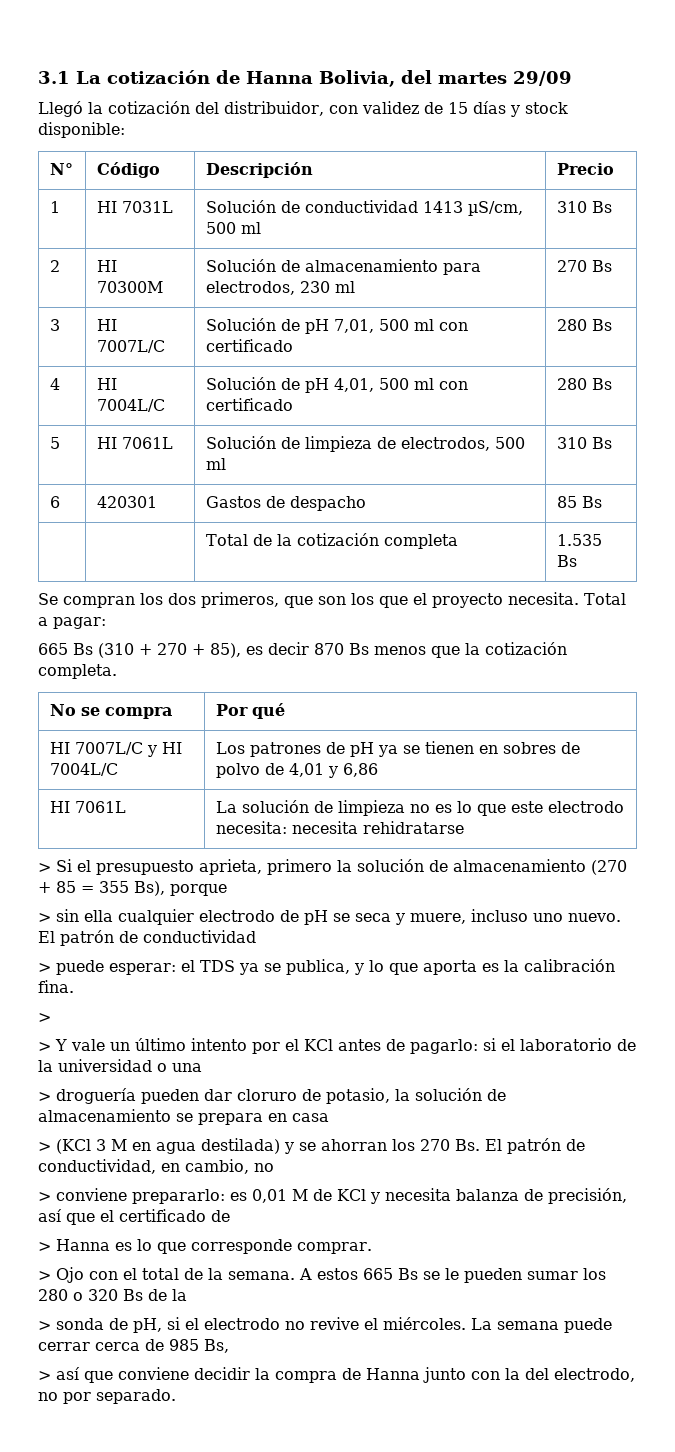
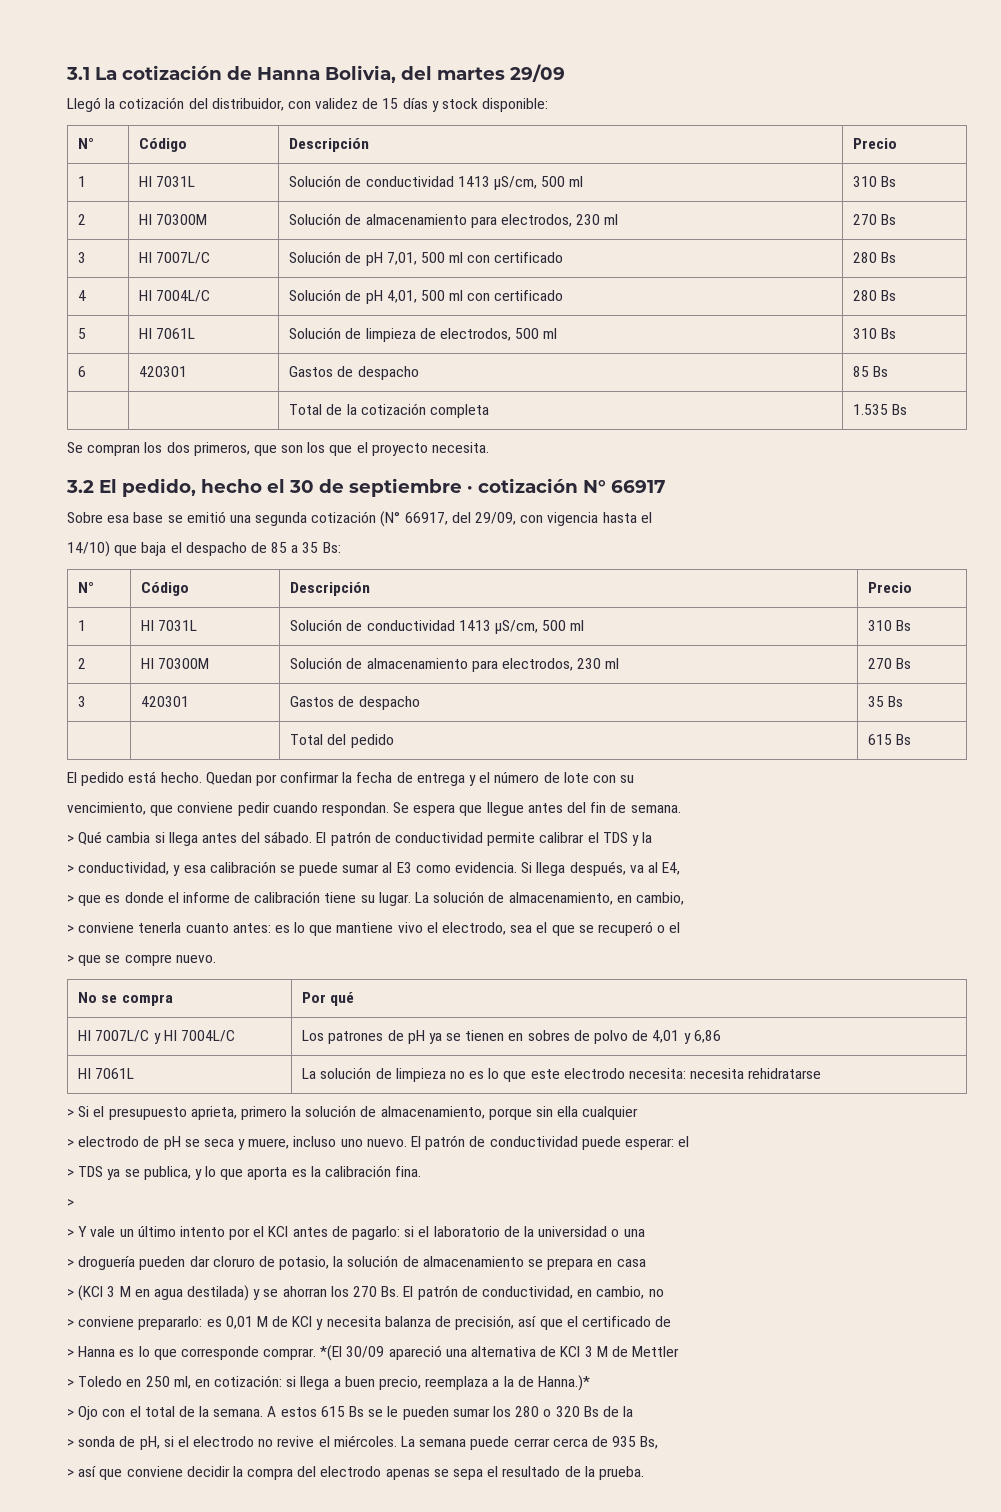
[584,593,626,605] [38,617,106,629] [38,642,567,658] [38,664,117,679] Total a pagar: // 665 Bs (310 + 270 + 85), es decir 870 Bs menos que la cotización completa. -> [66,478,665,497] [67,511,652,527] [67,541,341,557] [78,582,95,593] [141,582,190,596] [290,582,371,596] [868,582,913,593] [78,620,87,631] [141,620,198,631] [290,619,585,634] [868,620,912,631] [78,658,87,669] [141,658,210,669] [290,657,620,672] [868,658,912,669] [78,696,87,707] [141,696,190,707] [290,696,420,710] [868,696,904,707] [290,734,394,748] [868,734,912,745] [67,771,635,786] [67,802,681,816] [67,831,653,846] [67,861,681,876] [67,891,684,906] [67,921,681,936] [67,954,216,966] // 3.2 El pedido, hecho el 30 de septiembre · cotización N° 66917 // Sobre esa base se emitió una segunda cotización (N° 66917, del 29/09, con vigencia hasta el // 14/10) que baja el despacho de 85 a 35 Bs: // N° | Código | Descripción | Precio // 1 | HI 7031L | Solución de conductividad 1413 µS/cm, 500 ml | 310 Bs // 2 | HI 70300M | Solución de almacenamiento para electrodos, 230 ml | 270 Bs // 3 | 420301 | Gastos de despacho | 35 Bs // | | Total del pedido | 615 Bs // El pedido está hecho. Quedan por confirmar la fecha de entrega y el número de lote con su // vencimiento, que conviene pedir cuando respondan. Se espera que llegue antes del fin de semana. // > Qué cambia si llega antes del sábado. El patrón de conductividad permite calibrar el TDS y la // > conductividad, y esa calibración se puede sumar al E3 como evidencia. Si llega después, va al E4, // > que es donde el informe de calibración tiene su lugar. La solución de almacenamiento, en cambio, // > conviene tenerla cuanto antes: es lo que mantiene vivo el electrodo, sea el que se recuperó o el // > que se compre nuevo.
[453,859,627,875] [38,881,165,896] almacenamiento (270 + 85 = 355 Bs), -> [380,1106,485,1119] almacenamiento,
[38,913,51,922] // > -> (532, 1114) none
(194, 917) none -> [67,1139,74,1147] // >
[38,963,51,972] // > -> (578, 1141) none
(195, 966) none -> [67,1169,74,1177] // >
(372, 1248) none -> [320,1345,680,1361] [67,1375,590,1391] *(El 30/09 apareció una alternativa de KCl 3 M de Mettler // > Toledo en 250 ml, en cotización: si llega a buen precio, reemplaza a la de Hanna.)*
[363,1268,393,1280] 665 -> [320,1406,345,1417] 615
[169,1339,199,1351] 985 -> [612,1436,637,1447] 935
[342,1367,635,1383] [38,1389,176,1404] de Hanna junto con la del electrodo, no por separado. -> [297,1466,644,1480] del electrodo apenas se sepa el resultado de la prueba.

